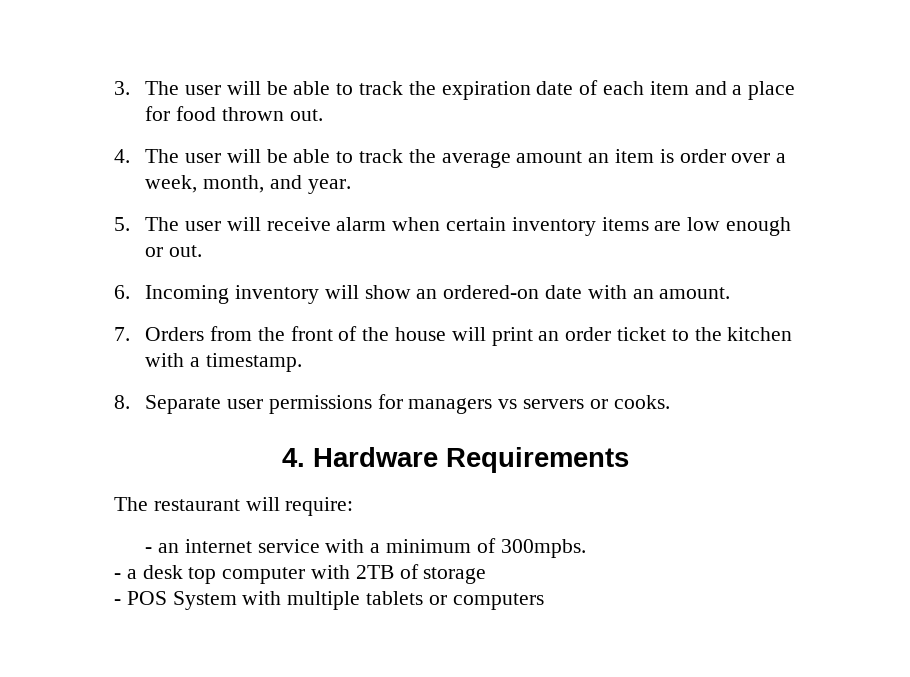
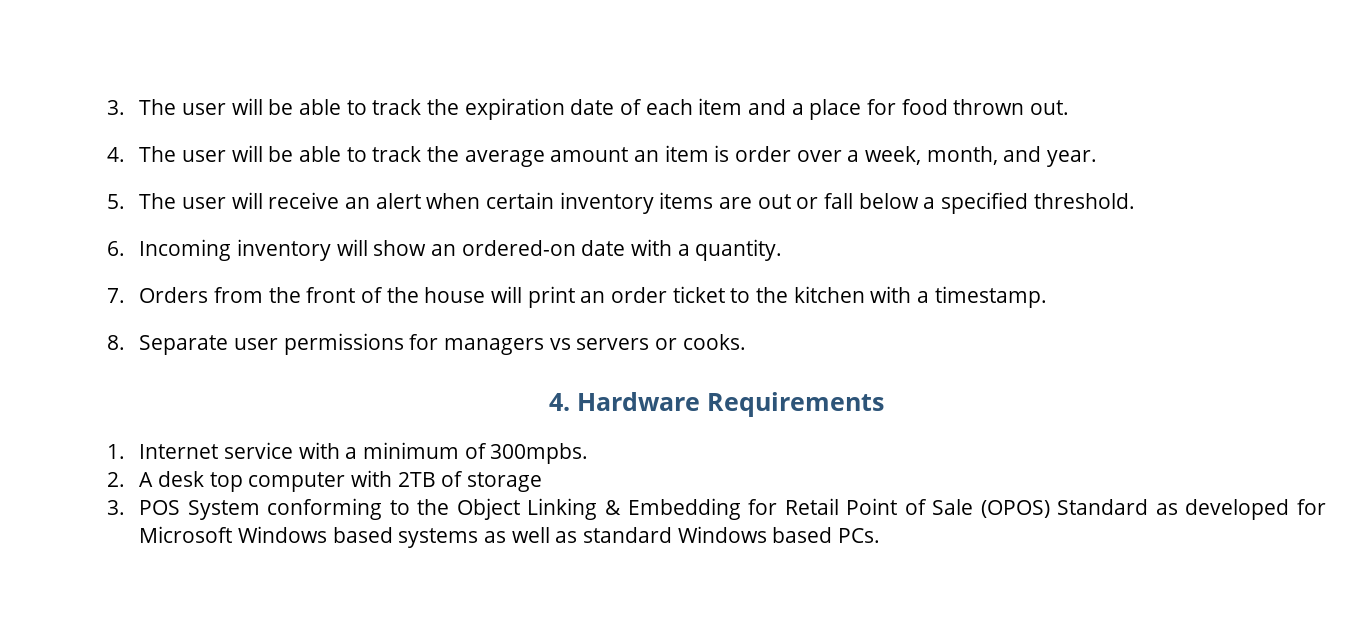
[336,217,387,231] alarm -> [344,193,421,209] an alert
[687,217,791,236] [145,245,202,257] low enough or out. -> [757,192,1135,214] out or fall below a specified threshold.
[632,287,731,299] an amount. -> [677,239,783,261] a quantity.
[114,497,354,516] [145,539,252,553] The restaurant will require: // - an internet -> [107,444,219,459] 1. Internet
[114,569,137,579] - a -> [107,472,154,487] 2. A
[114,599,121,605] - -> [107,500,125,515] 3.
[242,591,544,610] with multiple tablets or computers -> [267,498,1326,520] [139,526,880,548] conforming to the Object Linking & Embedding for Retail Point of Sale (OPOS) Standard as developed for Microsoft Windows based systems as well as standard Windows based PCs.

